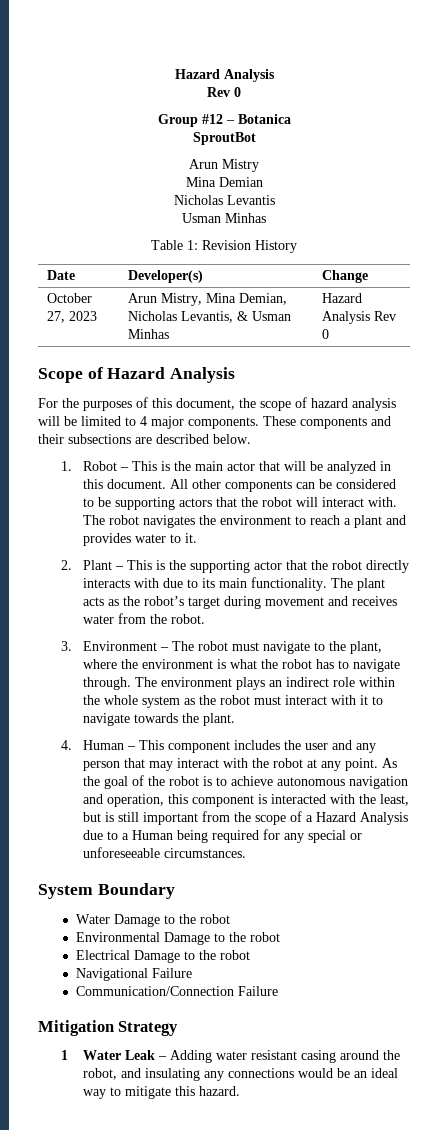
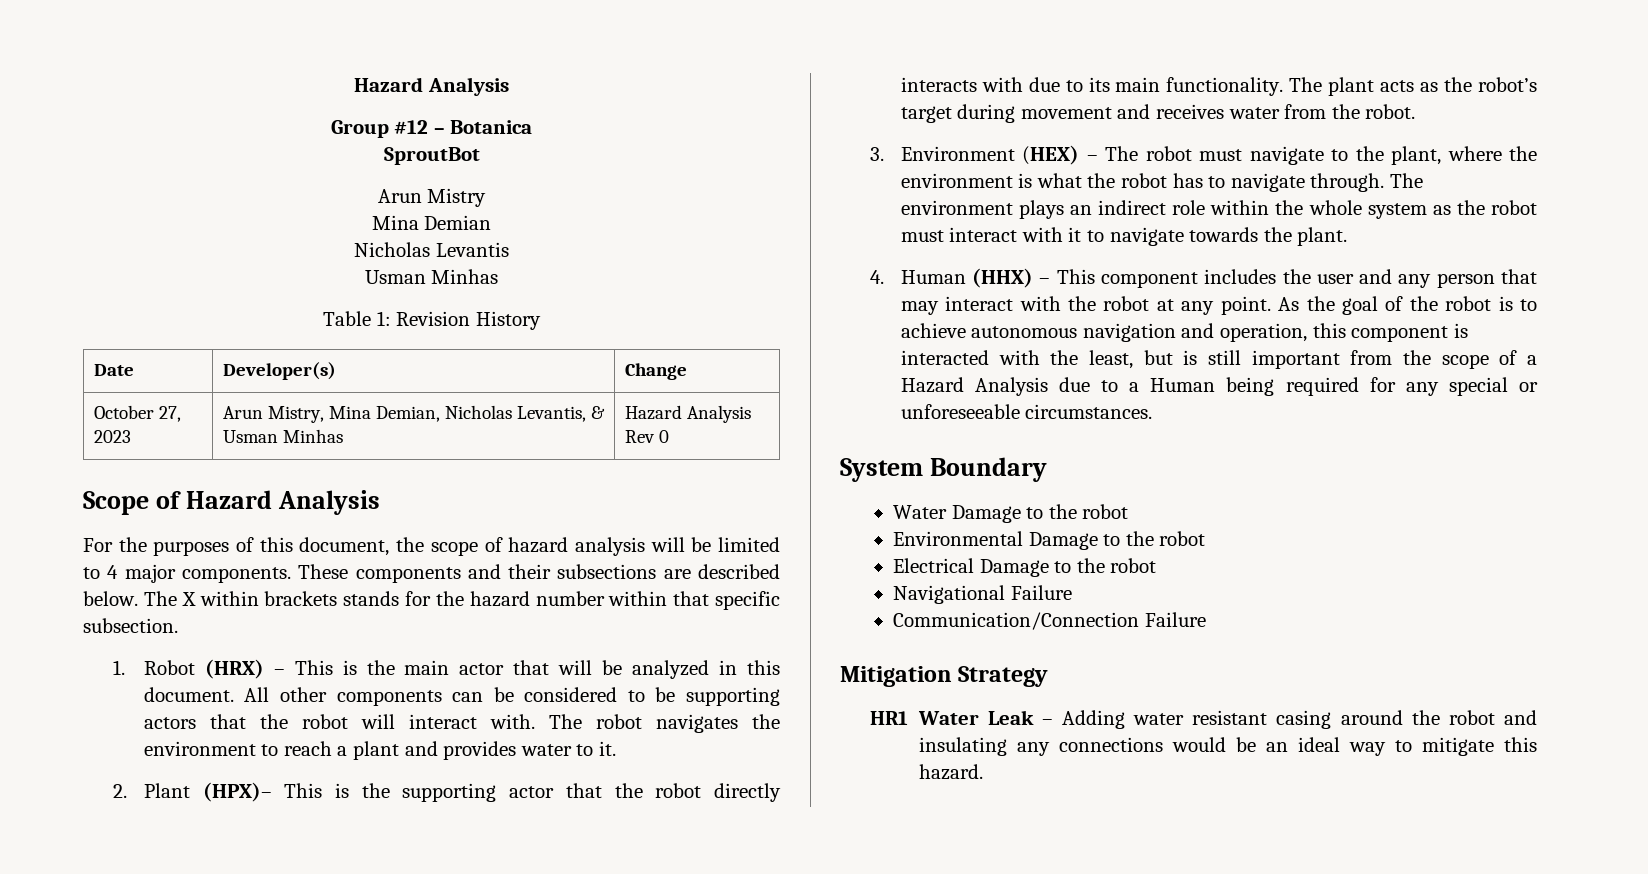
[174,69,275,82] [207,87,241,97] Hazard Analysis // Rev 0 -> [354,77,509,96] Hazard Analysis
(251, 439) none -> [143,591,781,610] [83,618,178,633] The X within brackets stands for the hazard number within that specific subsection.
(118, 466) none -> [204,659,264,679] (HRX)
[115,566,125,570] – -> [202,782,272,802] (HPX)–
(158, 646) none -> [1022,145,1080,165] (HEX)
(125, 745) none -> [972,268,1034,288] (HHX)
[60,1050,68,1060] 1 -> [870,711,909,725] HR1
[83,1068,118,1080] robot, -> [1448,710,1495,725] robot

